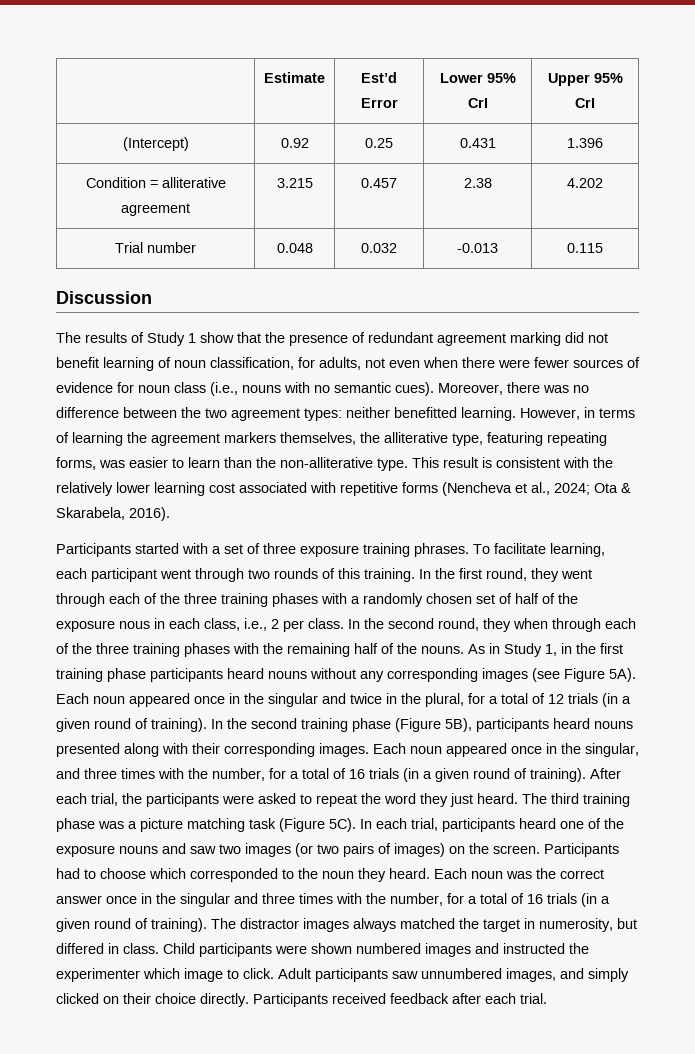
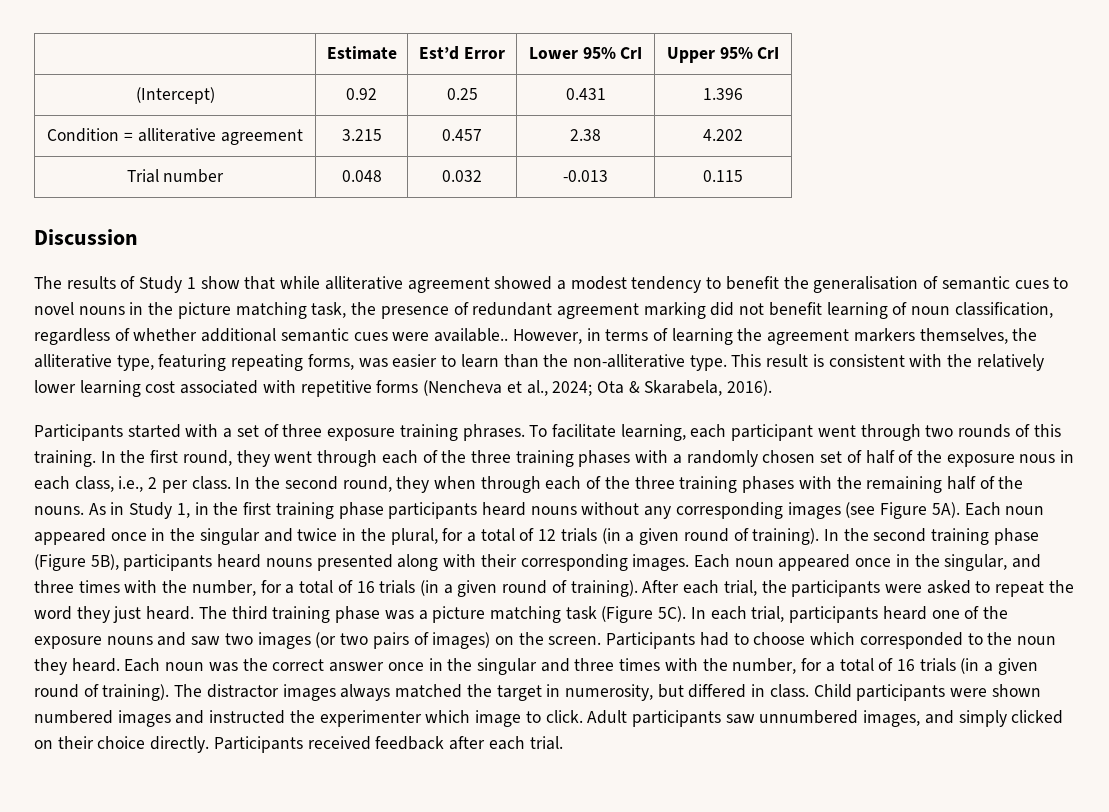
(261, 337) none -> [280,276,1069,293] [34,302,347,319] while alliterative agreement showed a modest tendency to benefit the generalisation of semantic cues to novel nouns in the picture matching task,
[298,357,640,370] [56,382,589,396] [56,407,516,421] for adults, not even when there were fewer sources of evidence for noun class (i.e., nouns with no semantic cues). Moreover, there was no difference between the two agreement types: neither benefitted learning. -> [34,328,509,345] regardless of whether additional semantic cues were available..

